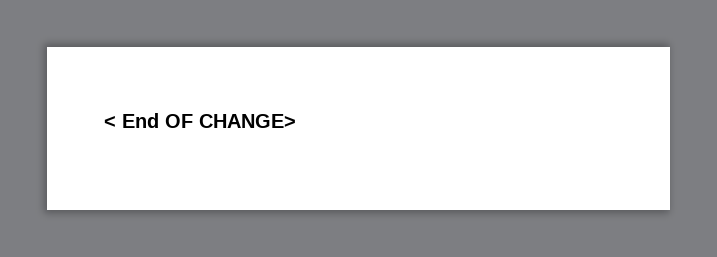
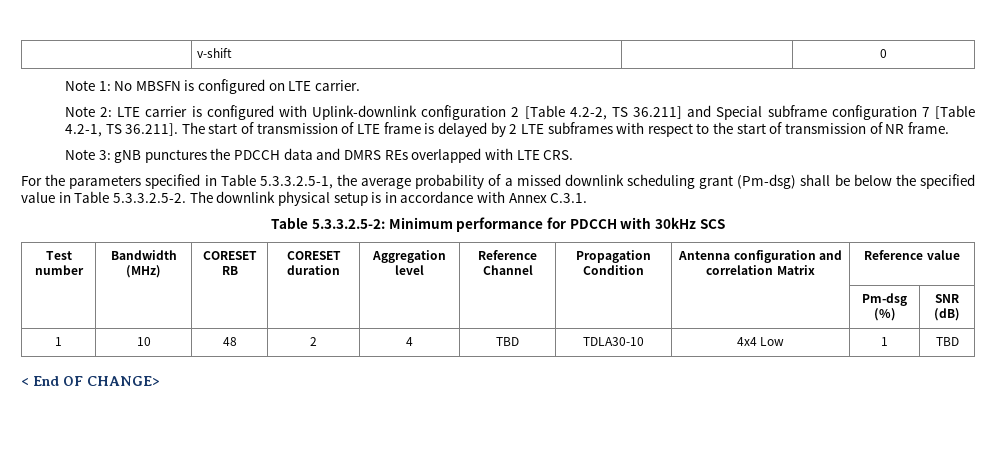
(104, 122) none -> [197,48,233,58] [880,49,887,58] [64,79,361,94] [64,105,976,120] [64,122,949,137] [64,148,574,163] [21,174,975,189] [21,191,588,206] [271,217,725,232] [45,251,72,260] [34,265,84,275] [110,250,177,260] [126,265,161,278] [202,251,257,260] [221,266,238,275] [286,251,341,260] [287,265,340,275] [372,250,446,263] [395,265,424,275] [478,250,537,260] [482,265,533,275] [576,250,651,263] [583,265,644,275] [678,250,842,263] [706,265,815,275] [864,250,960,260] [862,293,907,306] [873,308,896,321] [935,294,959,303] [934,308,960,321] [55,337,62,346] [136,337,151,346] [222,337,237,346] [310,337,317,346] [406,337,413,346] [496,337,519,346] [583,337,644,346] [736,337,785,346] [881,337,888,346] [935,337,959,346] | v-shift | | 0 // Note 1: No MBSFN is configured on LTE carrier. // Note 2: LTE carrier is configured with Uplink-downlink configuration 2 [Table 4.2-2, TS 36.211] and Special subframe configuration 7 [Table 4.2-1, TS 36.211]. The start of transmission of LTE frame is delayed by 2 LTE subframes with respect to the start of transmission of NR frame. // Note 3: gNB punctures the PDCCH data and DMRS REs overlapped with LTE CRS. // For the parameters specified in Table 5.3.3.2.5-1, the average probability of a missed downlink scheduling grant (Pm-dsg) shall be below the specified value in Table 5.3.3.2.5-2. The downlink physical setup is in accordance with Annex C.3.1. // Table 5.3.3.2.5-2: Minimum performance for PDCCH with 30kHz SCS // Test number | Bandwidth (MHz) | CORESET RB | CORESET duration | Aggregation level | Reference Channel | Propagation Condition | Antenna configuration and correlation Matrix | Reference value // | | | | | | | | Pm-dsg (%) | SNR (dB) // 1 | 10 | 48 | 2 | 4 | TBD | TDLA30-10 | 4x4 Low | 1 | TBD //

